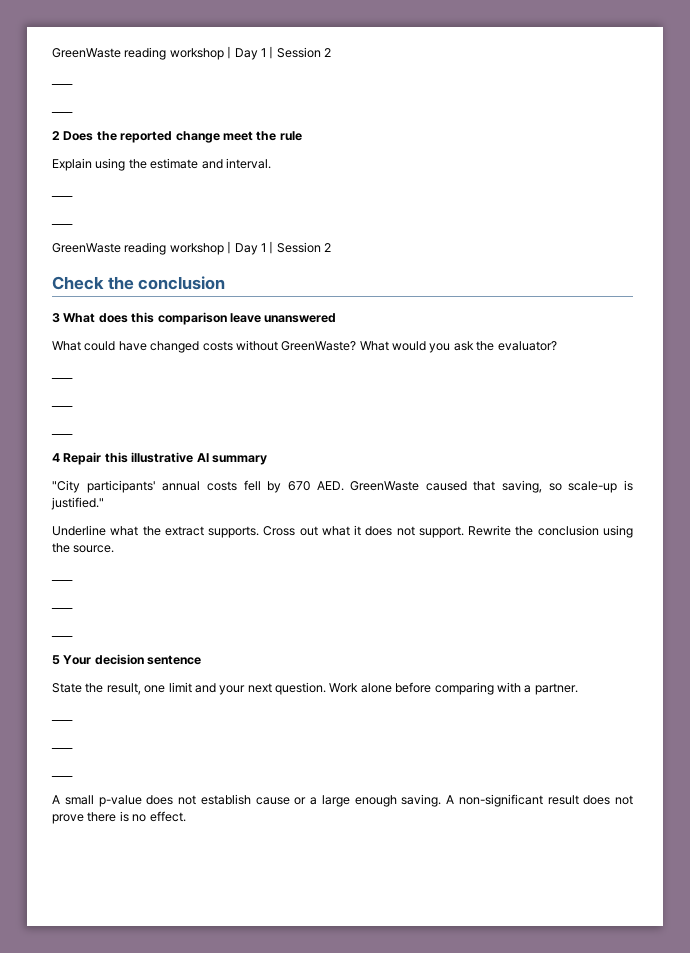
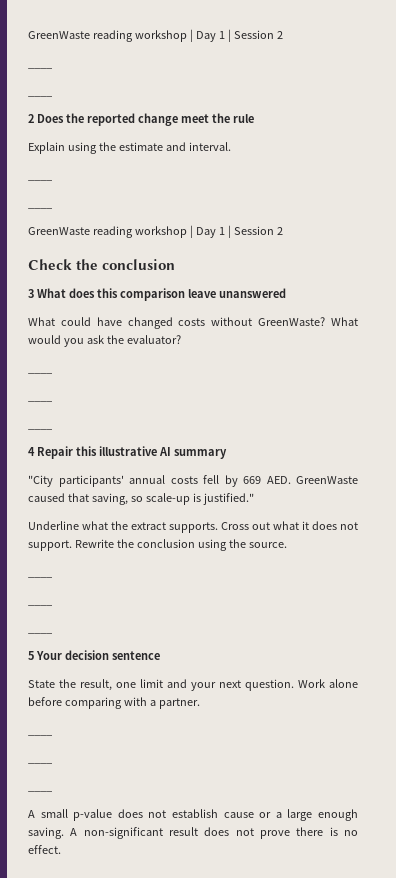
[287,481,310,491] 670 -> [243,476,261,484] 669

